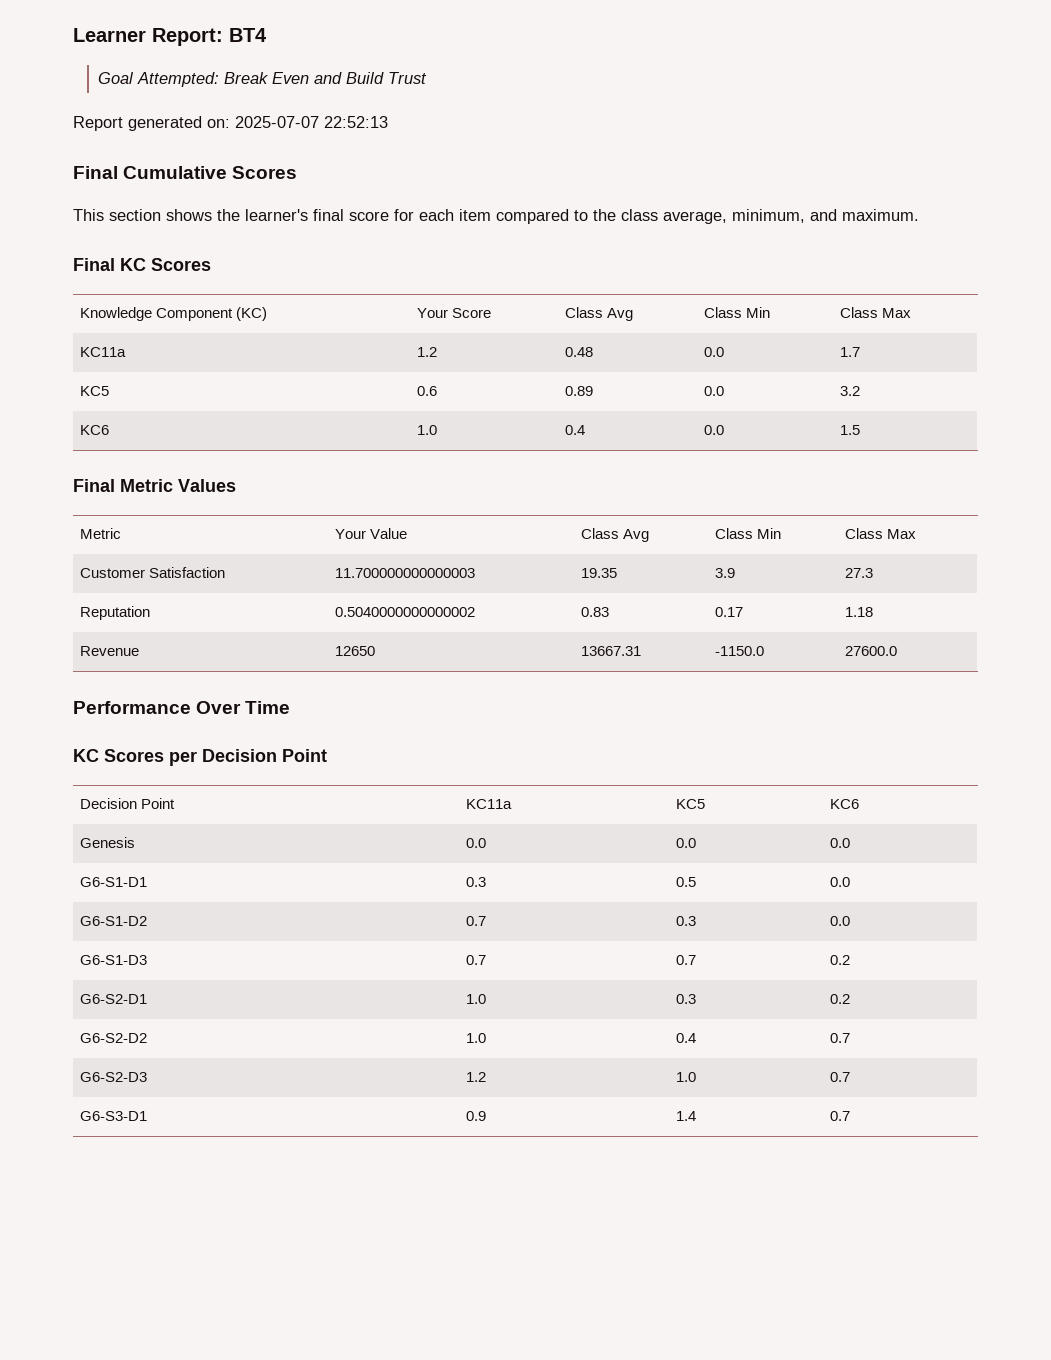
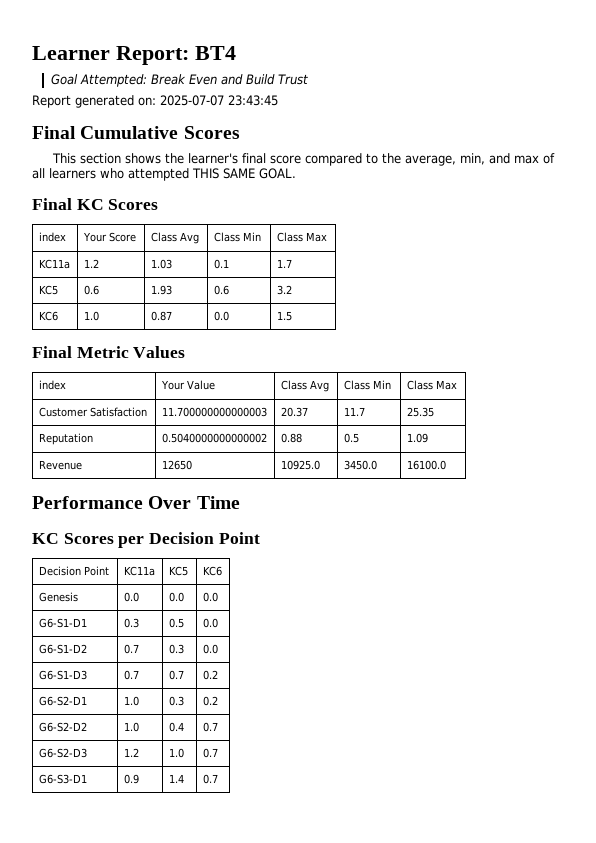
[324,116,388,128] 22:52:13 -> [228,95,278,106] 23:43:45
[394,209,919,224] for each item compared to the class average, minimum, and maximum. -> [304,153,555,166] [32,168,296,181] compared to the average, min, and max of all learners who attempted THIS SAME GOAL.
[79,307,268,321] Knowledge Component (KC) -> [38,232,66,242] index
[564,347,593,357] [703,347,724,357] 0.48 | 0.0 -> [150,259,172,269] [213,259,229,269] 1.03 | 0.1
[564,386,593,396] [703,386,724,396] 0.89 | 0.0 -> [150,285,172,295] [213,285,229,295] 1.93 | 0.6
[564,425,585,435] 0.4 -> [150,311,172,321] 0.87
[79,528,121,539] Metric -> [38,380,66,390] index
[580,568,617,578] [714,568,735,578] [844,568,873,578] 19.35 | 3.9 | 27.3 -> [280,407,308,417] [343,407,365,416] [406,407,434,417] 20.37 | 11.7 | 25.35
[580,607,609,617] [714,607,743,617] [844,607,873,617] 0.83 | 0.17 | 1.18 -> [280,433,302,443] [343,433,359,443] [406,433,428,443] 0.88 | 0.5 | 1.09
[580,646,641,656] [714,646,764,656] [844,646,897,656] 13667.31 | -1150.0 | 27600.0 -> [280,460,320,470] [343,460,377,470] [406,460,446,470] 10925.0 | 3450.0 | 16100.0

